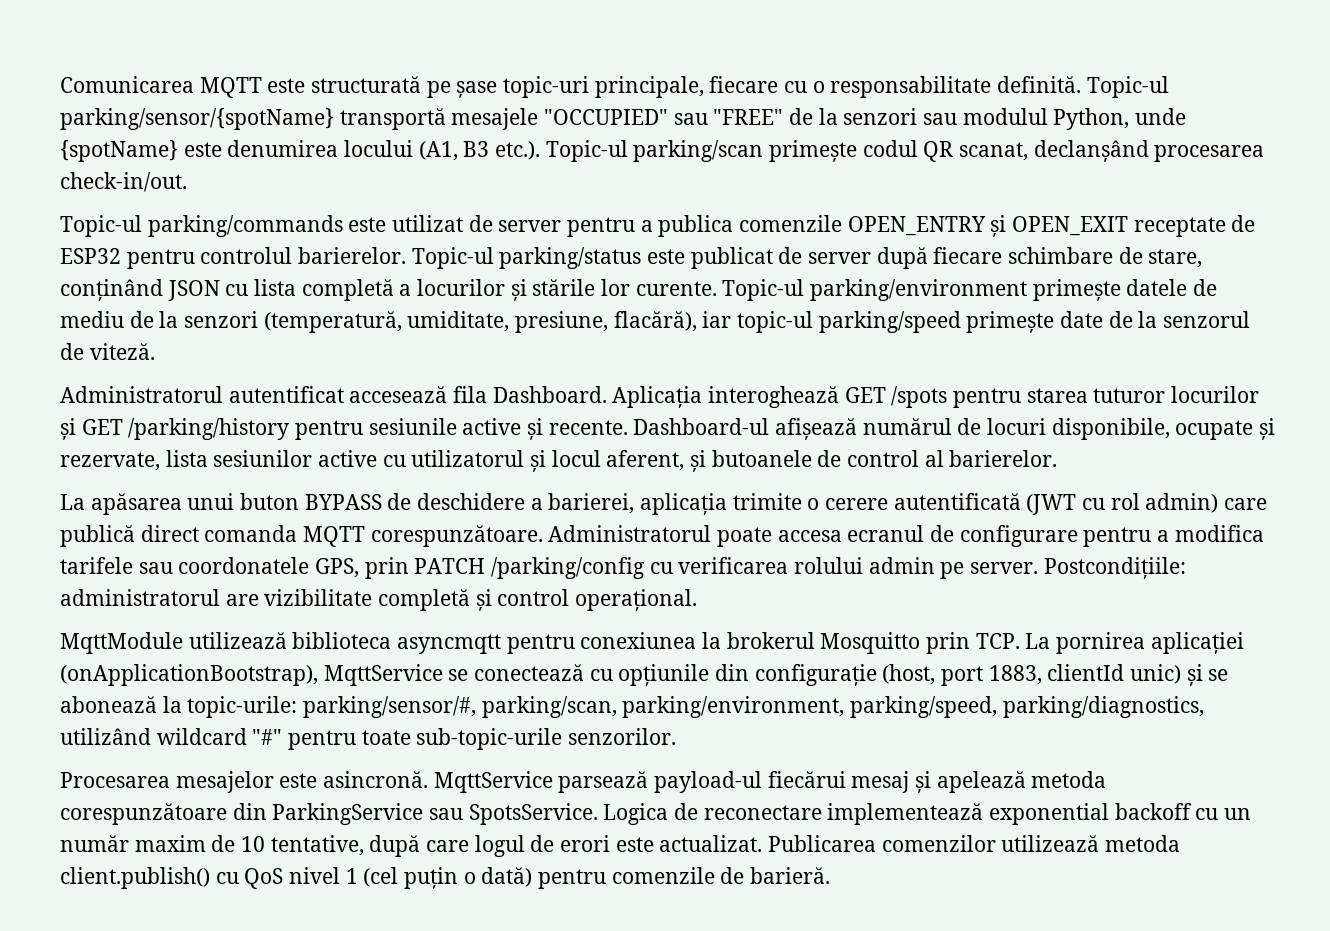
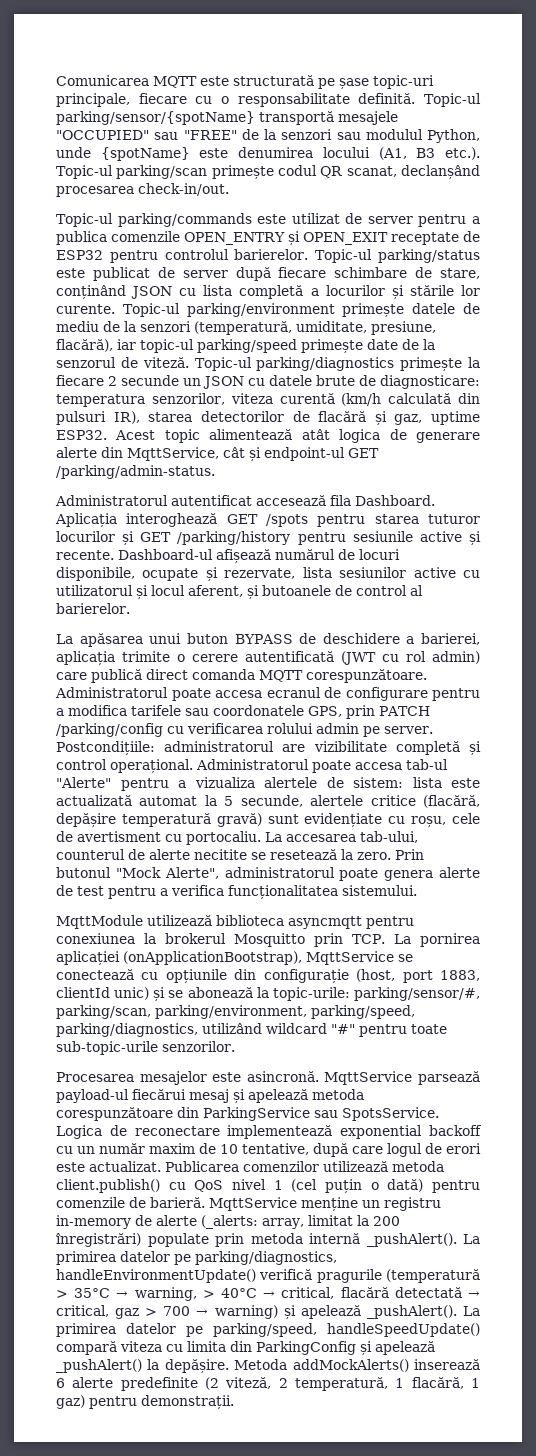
(155, 351) none -> [194,357,480,372] [56,375,480,389] [56,393,480,407] [56,411,480,426] [56,429,480,443] [56,447,379,462] [56,465,215,479] Topic-ul parking/diagnostics primește la fiecare 2 secunde un JSON cu datele brute de diagnosticare: temperatura senzorilor, viteza curentă (km/h calculată din pulsuri IR), starea detectorilor de flacără și gaz, uptime ESP32. Acest topic alimentează atât logica de generare alerte din MqttService, cât și endpoint-ul GET /parking/admin-status.
(698, 600) none -> [196,759,448,773] [56,777,480,791] [56,795,480,808] [56,813,480,828] [56,831,418,845] [56,849,424,860] [56,867,480,881] [56,885,417,900] Administratorul poate accesa tab-ul "Alerte" pentru a vizualiza alertele de sistem: lista este actualizată automat la 5 secunde, alertele critice (flacără, depășire temperatură gravă) sunt evidențiate cu roșu, cele de avertisment cu portocaliu. La accesarea tab-ului, counterul de alerte necitite se resetează la zero. Prin butonul "Mock Alerte", administratorul poate genera alerte de test pentru a verifica funcționalitatea sistemului.
(831, 875) none -> [209,1197,441,1212] [56,1215,400,1229] [56,1233,480,1247] [56,1251,337,1265] [56,1269,480,1283] [56,1287,480,1301] [56,1305,480,1320] [56,1323,480,1337] [56,1341,435,1356] [56,1359,480,1374] [56,1377,480,1391] [56,1395,234,1410] MqttService menține un registru in-memory de alerte (_alerts: array, limitat la 200 înregistrări) populate prin metoda internă _pushAlert(). La primirea datelor pe parking/diagnostics, handleEnvironmentUpdate() verifică pragurile (temperatură > 35°C → warning, > 40°C → critical, flacără detectată → critical, gaz > 700 → warning) și apelează _pushAlert(). La primirea datelor pe parking/speed, handleSpeedUpdate() compară viteza cu limita din ParkingConfig și apelează _pushAlert() la depășire. Metoda addMockAlerts() inserează 6 alerte predefinite (2 viteză, 2 temperatură, 1 flacără, 1 gaz) pentru demonstrații.

